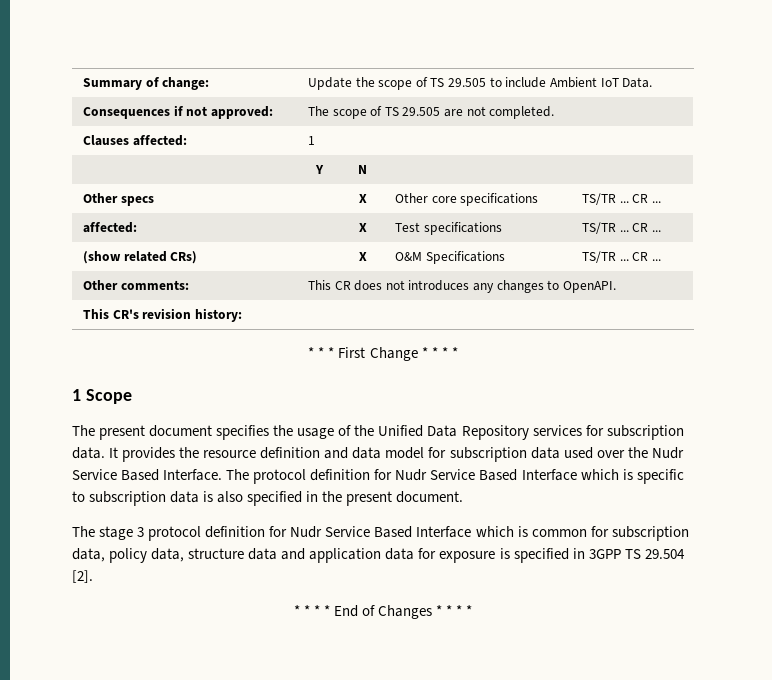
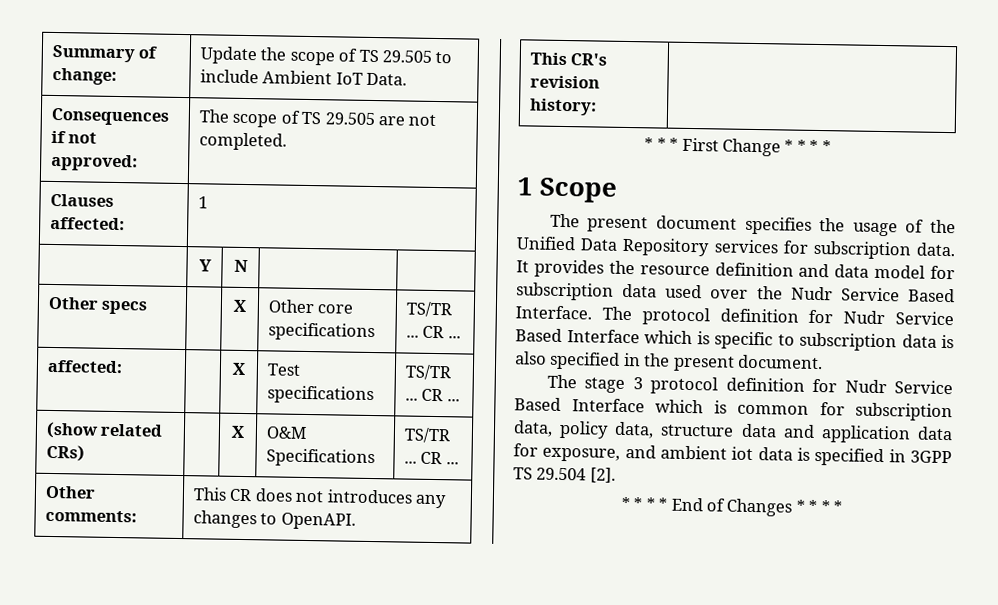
[439,551,496,563] exposure -> [542,444,793,462] exposure, and ambient iot data

